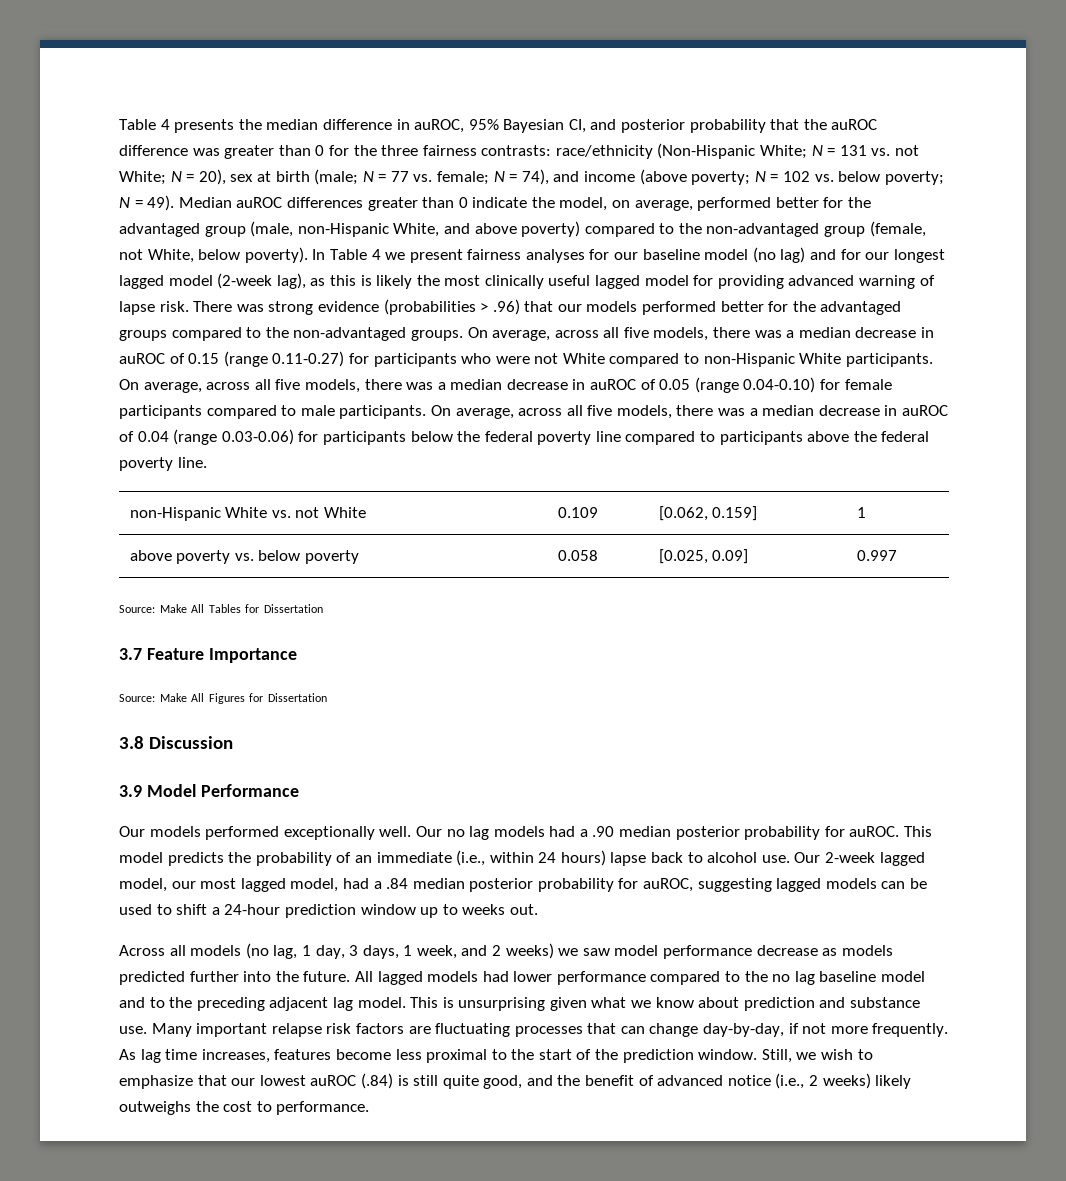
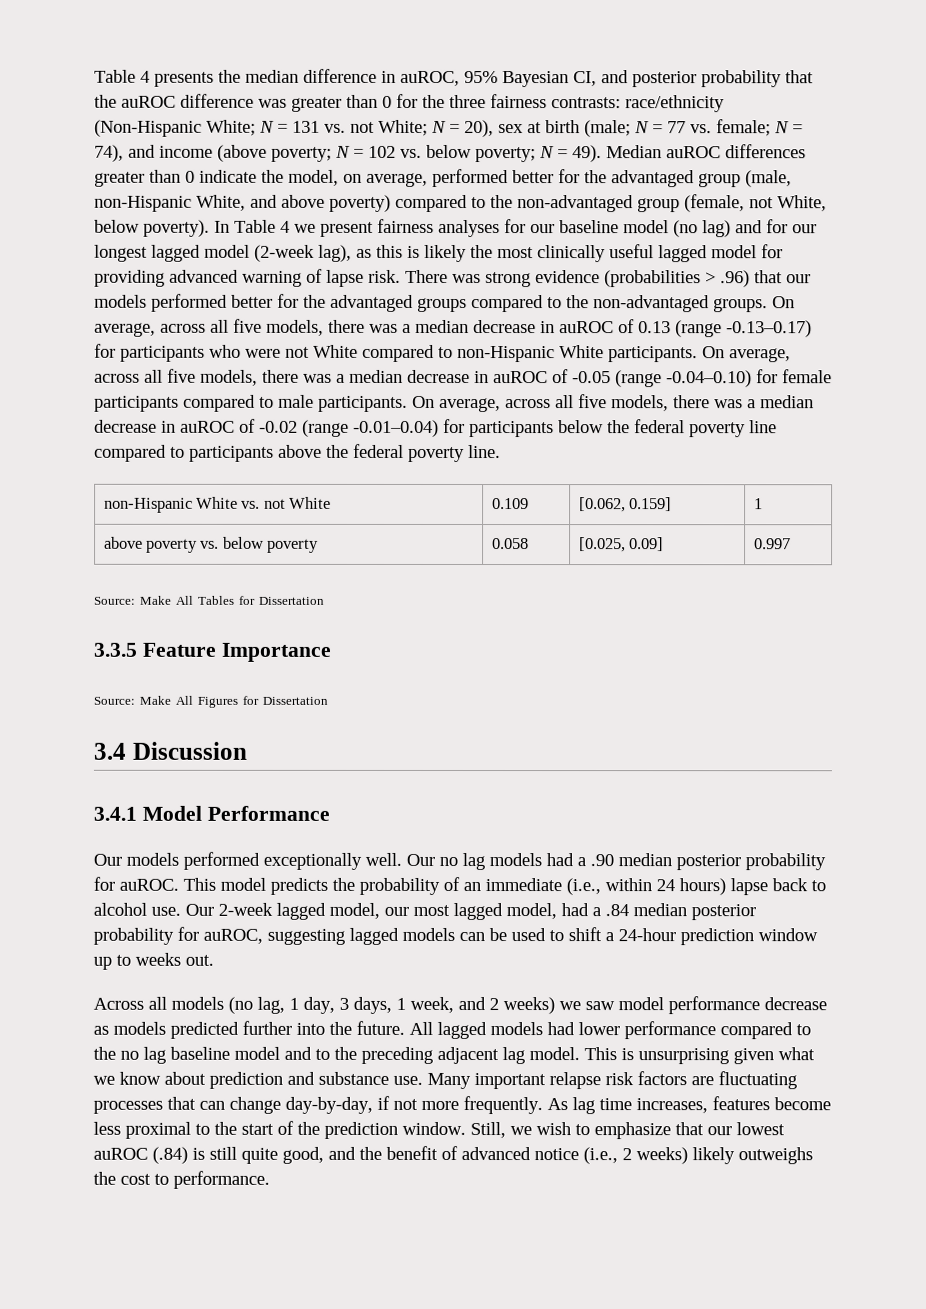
[188,351,345,367] 0.15 (range 0.11-0.27) -> [638,320,812,338] 0.13 (range -0.13–0.17)
[659,377,816,393] 0.05 (range 0.04-0.10) -> [572,370,752,388] -0.05 (range -0.04–0.10)
[137,429,294,445] 0.04 (range 0.03-0.06) -> [259,419,439,437] -0.02 (range -0.01–0.04)
[119,648,142,660] 3.7 -> [93,642,138,657] 3.3.5
[119,736,144,749] 3.8 -> [93,742,126,760] 3.4
[119,785,142,797] 3.9 -> [93,806,137,821] 3.4.1

